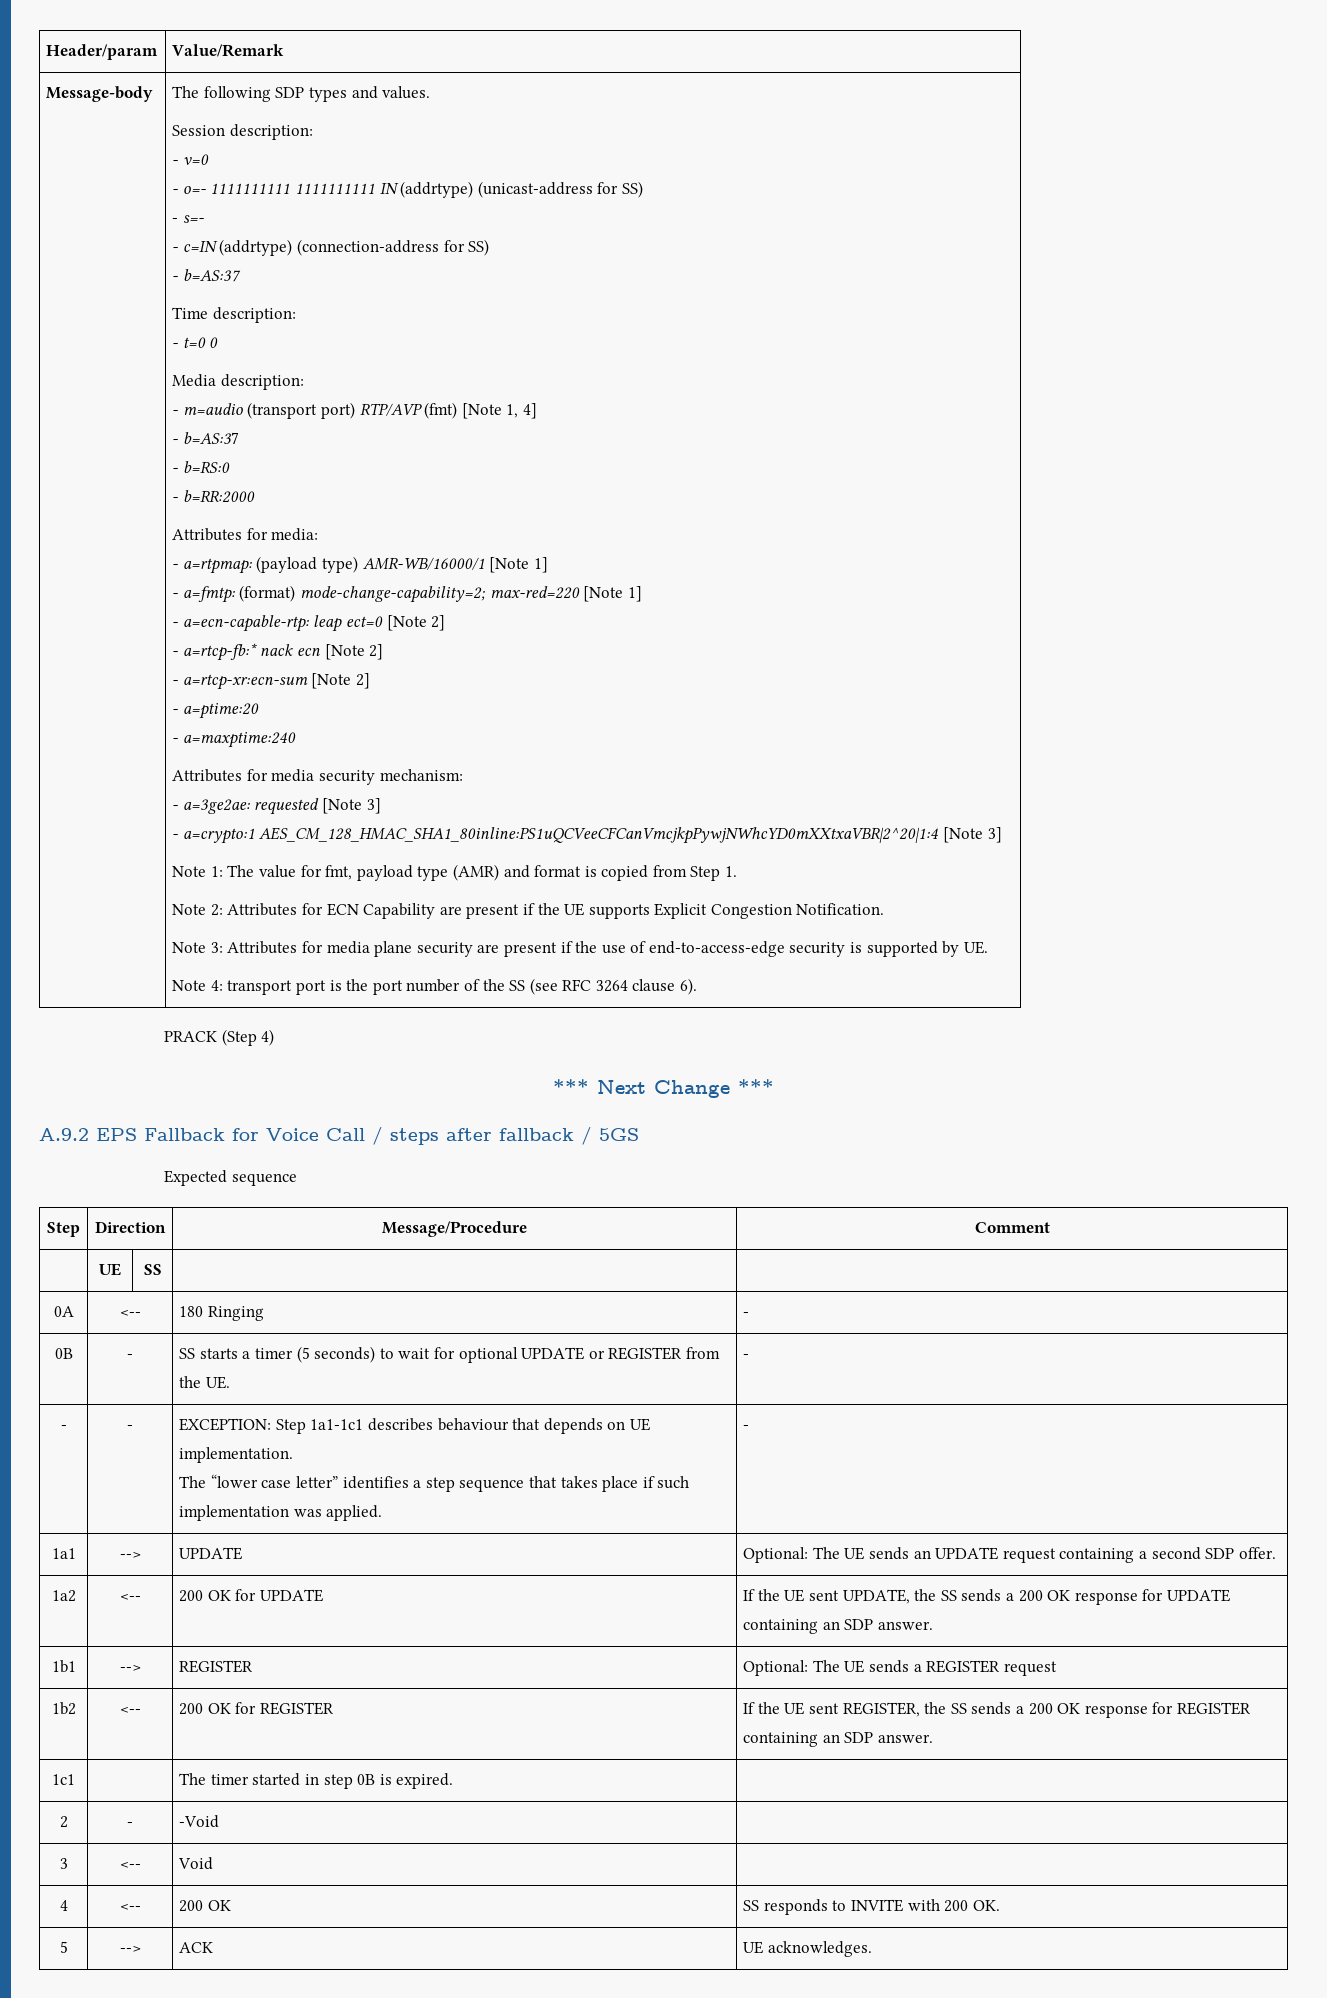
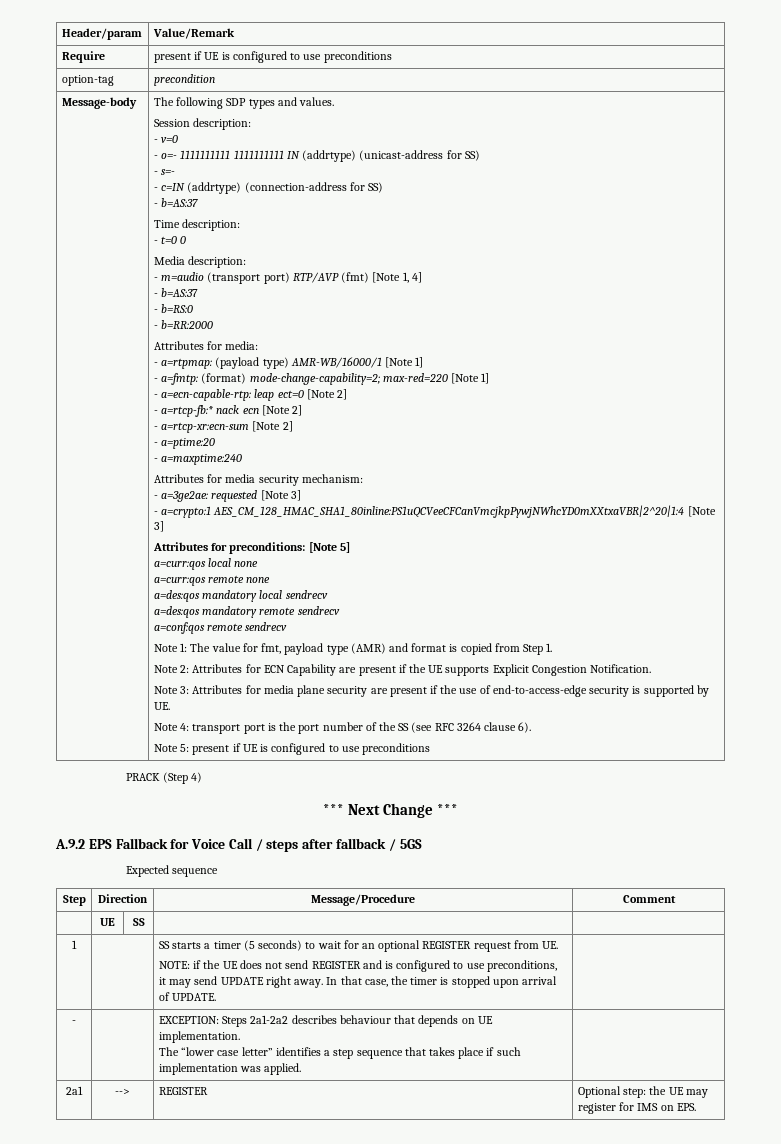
(285, 50) none -> [61,51,105,63] [153,51,392,63] [61,75,114,86] [153,74,215,86] // Require | present if UE is configured to use preconditions // option-tag | precondition
(1002, 835) none -> [152,542,350,554] [153,558,259,570] [153,575,271,586] [153,590,328,602] [153,606,340,618] [153,622,288,634] // Attributes for preconditions: [Note 5] // a=curr:qos local none // a=curr:qos remote none // a=des:qos mandatory local sendrecv // a=des:qos mandatory remote sendrecv // a=conf:qos remote sendrecv
(698, 986) none -> [153,743,430,755] // Note 5: present if UE is configured to use preconditions
[53,1306,74,1317] [119,1310,141,1317] [179,1306,264,1321] [743,1312,750,1317] [54,1348,73,1359] [126,1354,133,1359] 0A | <-- | 180 Ringing | - // 0B | - -> [72,940,77,949] 1 |
[458,1347,720,1363] [179,1376,230,1389] [743,1354,750,1359] [60,1425,67,1430] [126,1425,133,1430] optional UPDATE or REGISTER from the UE. | - // - | - -> [361,940,559,952] [158,960,557,972] [158,976,558,988] [158,992,217,1001] [72,1020,76,1024] an optional REGISTER request from UE. // NOTE: if the UE does not send REGISTER and is configured to use preconditions, it may send UPDATE right away. In that case, the timer is stopped upon arrival of UPDATE. | // - |
[275,1419,364,1434] Step 1a1-1c1 -> [222,1015,289,1027] Steps 2a1-2a2
[743,1425,750,1430] [51,1548,76,1559] [119,1552,141,1559] [179,1547,243,1560] [743,1547,1276,1563] [51,1590,76,1602] [119,1594,141,1601] [179,1589,323,1602] [743,1589,1230,1605] [743,1619,933,1634] [51,1660,76,1673] [119,1665,141,1672] [179,1660,254,1673] [743,1660,1057,1676] [51,1702,76,1715] [119,1707,141,1714] [179,1702,334,1715] [743,1702,1251,1718] [743,1732,933,1747] [52,1774,75,1785] [179,1773,454,1789] [59,1816,68,1828] [126,1822,133,1827] [179,1815,220,1828] [59,1858,68,1869] [119,1862,141,1869] [178,1857,214,1870] [59,1900,68,1911] [119,1904,141,1911] [179,1900,231,1912] [743,1899,1000,1915] [59,1941,68,1953] [119,1946,141,1953] [179,1942,214,1953] [743,1941,872,1957] - // 1a1 | --> | UPDATE | Optional: The UE sends an UPDATE request containing a second SDP offer. // 1a2 | <-- | 200 OK for UPDATE | If the UE sent UPDATE, the SS sends a 200 OK response for UPDATE containing an SDP answer. // 1b1 | --> | REGISTER | Optional: The UE sends a REGISTER request // 1b2 | <-- | 200 OK for REGISTER | If the UE sent REGISTER, the SS sends a 200 OK response for REGISTER containing an SDP answer. // 1c1 | | The timer started in step 0B is expired. | // 2 | - | -Void | // 3 | <-- | Void | // 4 | <-- | 200 OK | SS responds to INVITE with 200 OK. // 5 | --> | ACK | UE acknowledges. -> [66,1086,83,1095] [115,1089,130,1095] [158,1087,208,1095] [577,1086,708,1098] [577,1102,696,1114] // 2a1 | --> | REGISTER | Optional step: the UE may register for IMS on EPS.

